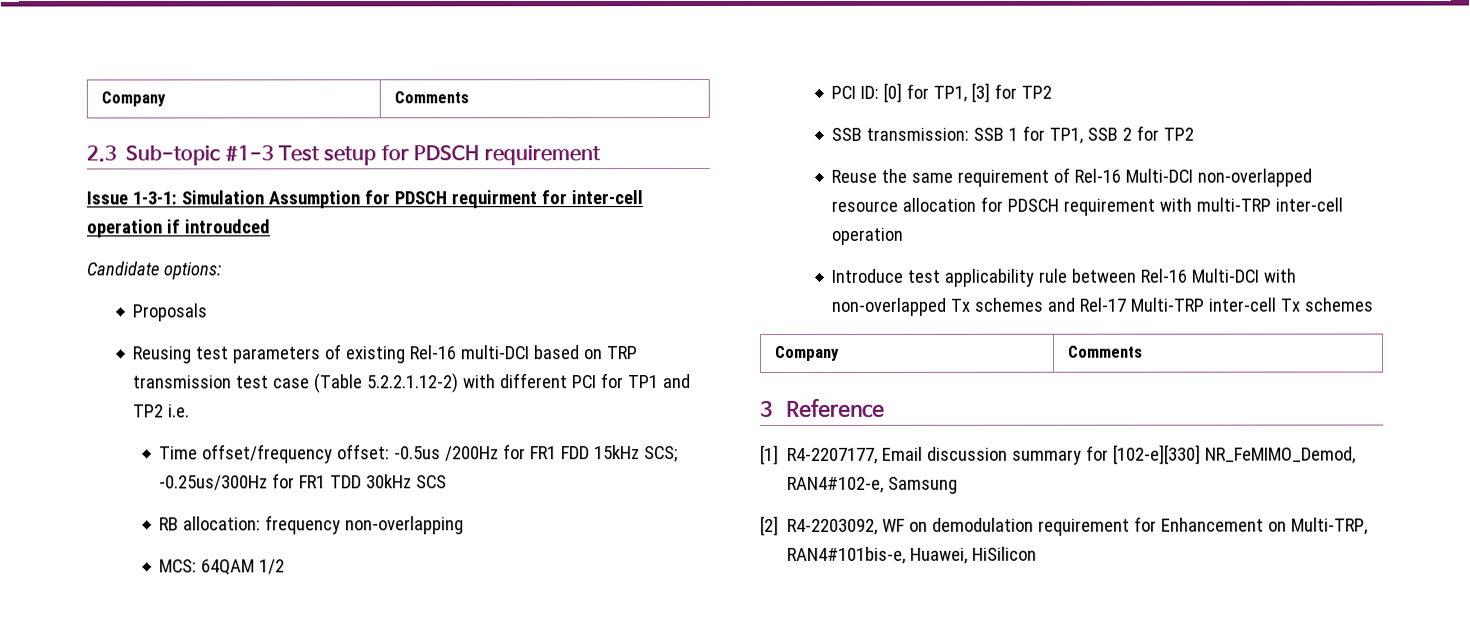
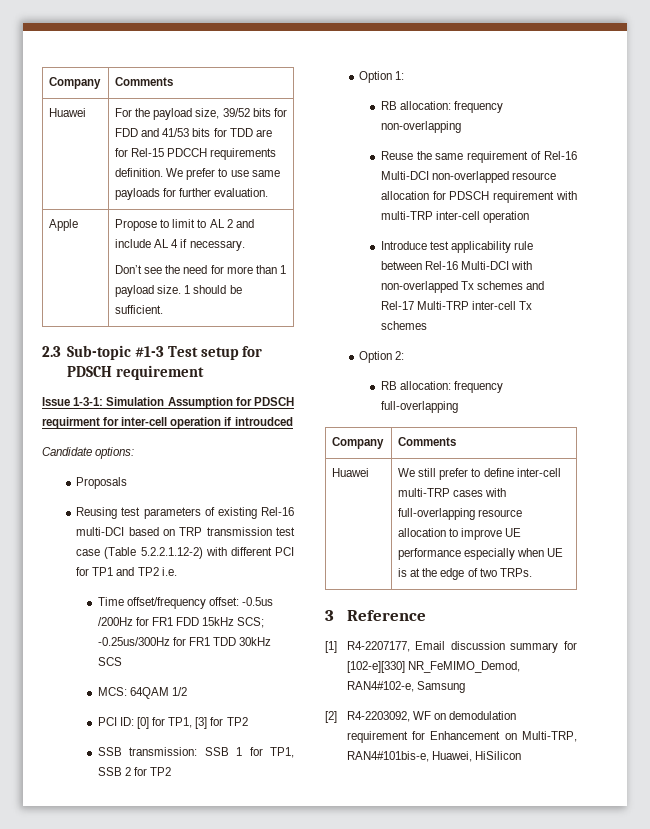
[100,91,166,107] [393,91,469,104] Company | Comments -> [49,77,102,89] [115,77,174,86] [49,108,87,117] [115,108,287,120] [115,128,272,137] [115,148,277,160] [115,168,280,180] [115,188,269,200] [49,219,79,231] [115,219,254,231] [115,239,245,251] [115,265,286,274] [115,285,242,297] [115,305,164,314] Company | Comments // Huawei | For the payload size, 39/52 bits for FDD and 41/53 bits for TDD are for Rel-15 PDCCH requirements definition. We prefer to use same payloads for further evaluation. // Apple | Propose to limit to AL 2 and include AL 4 if necessary. // Don’t see the need for more than 1 payload size. 1 should be sufficient.
[159,515,465,535] // RB allocation: frequency non-overlapping -> (122, 661) none
(1195, 134) none -> [359,71,405,83] [380,101,504,113] [380,121,461,133] // Option 1: // RB allocation: frequency non-overlapping
[774,345,840,361] [1067,345,1143,358] // Company | Comments -> [359,351,405,363] [380,381,504,393] [380,401,458,413] [332,437,385,449] [398,437,457,446] [332,468,370,477] [398,468,561,480] [398,488,507,497] [398,508,523,520] [398,528,522,540] [398,548,564,560] [398,568,532,580] // Option 2: // RB allocation: frequency full-overlapping // Company | Comments // Huawei | We still prefer to define inter-cell multi-TRP cases with full-overlapping resource allocation to improve UE performance especially when UE is at the edge of two TRPs.

